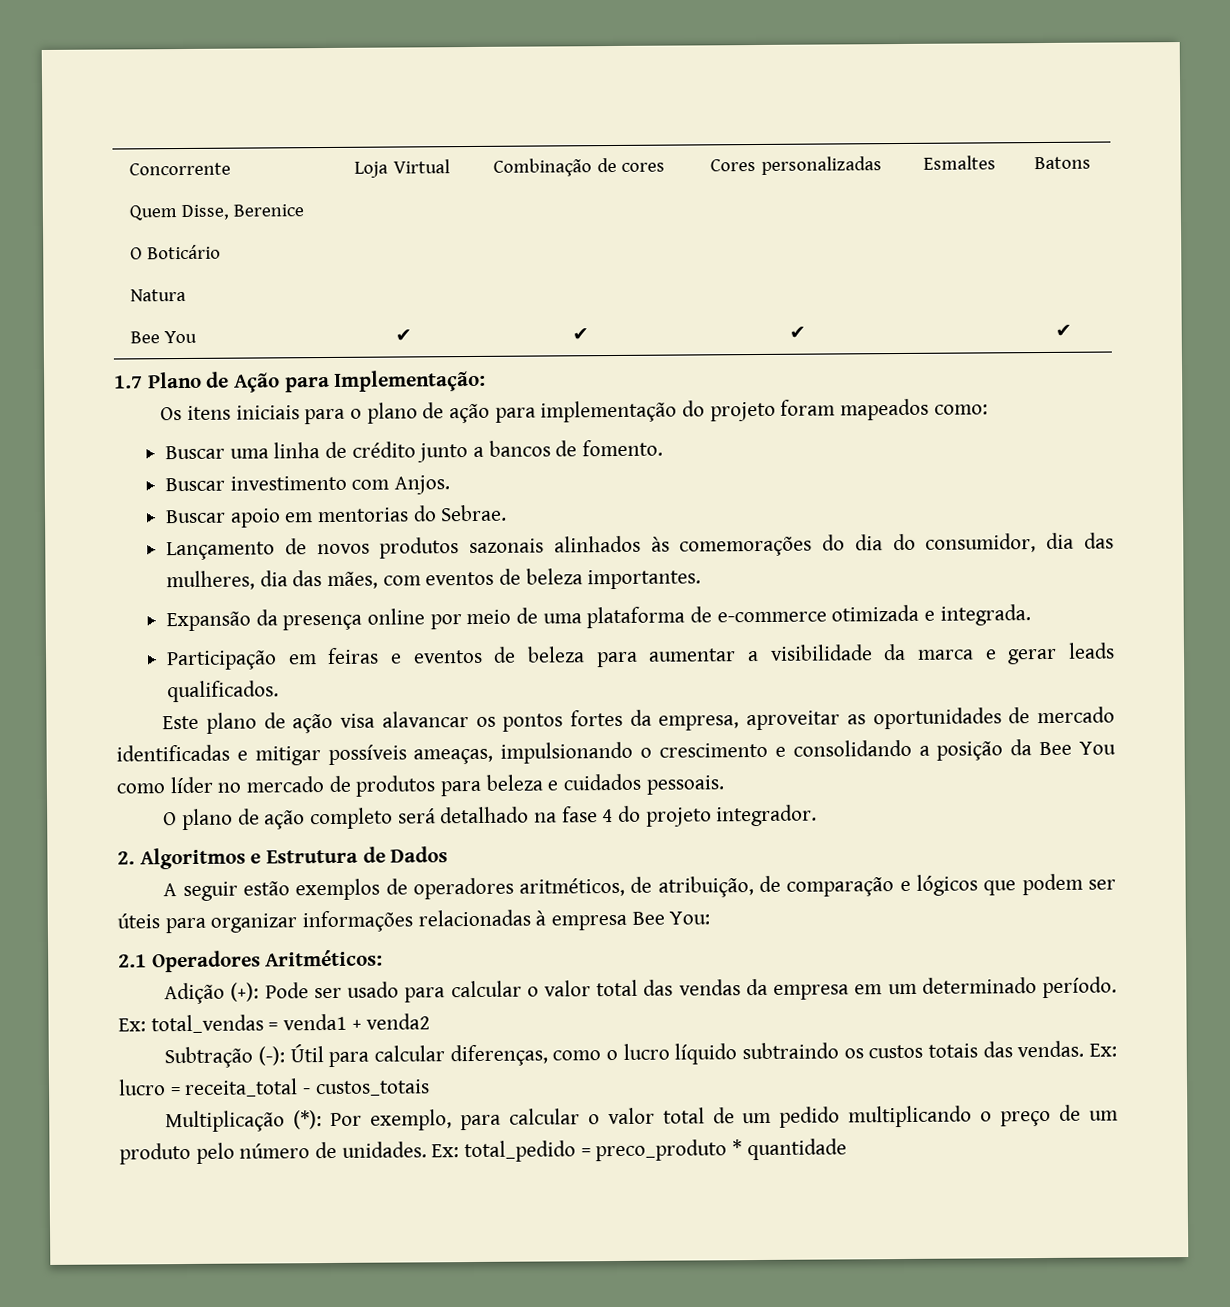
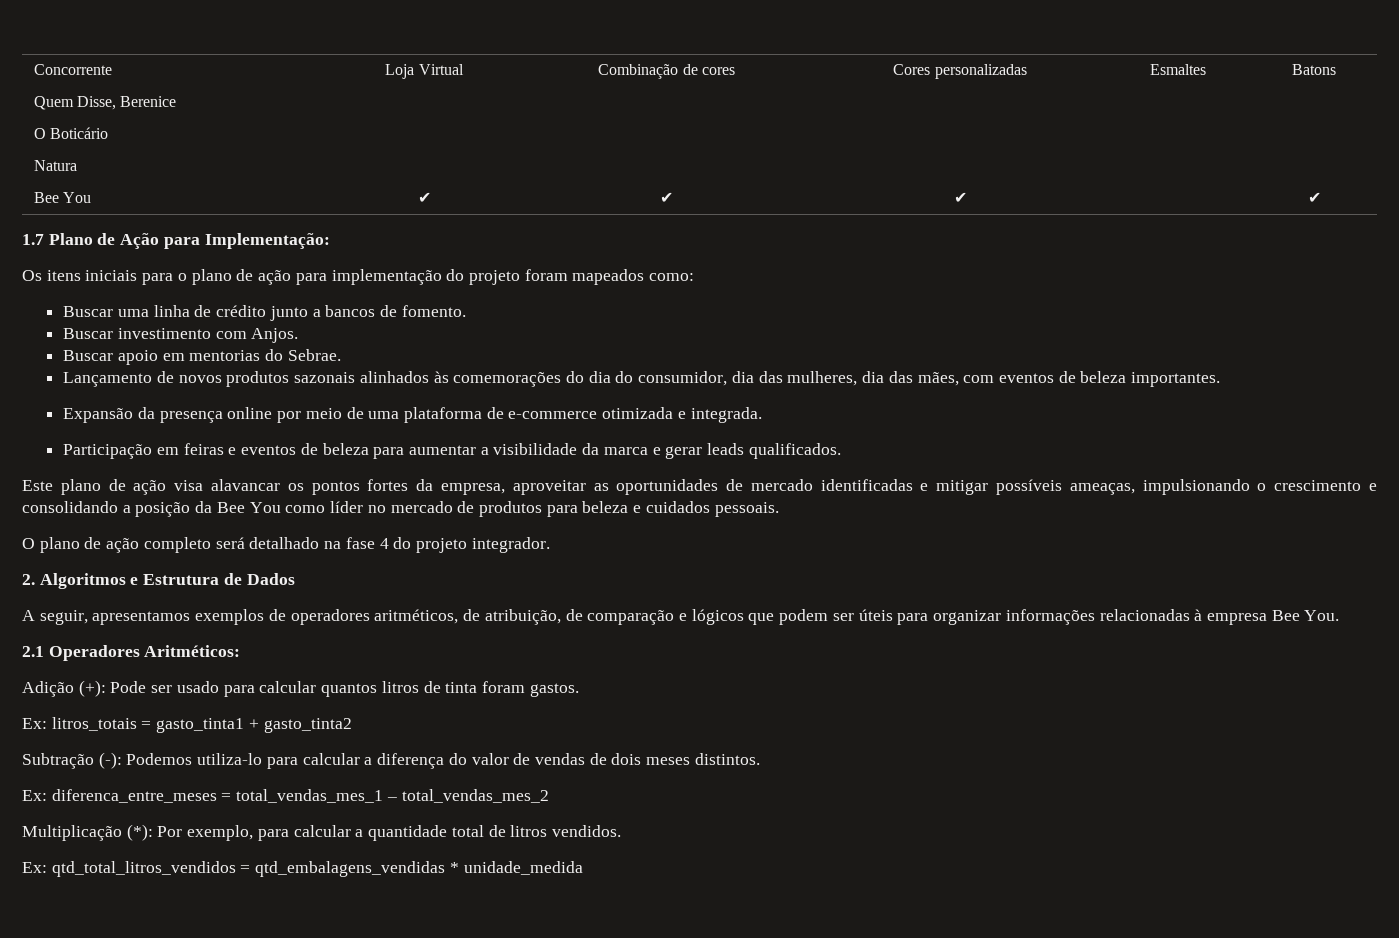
[182,881,290,902] seguir estão -> [39,610,191,625] seguir, apresentamos
[669,911,711,925] You: -> [1304,610,1340,621] You.
[526,976,1118,1000] [118,1013,431,1034] [164,1040,1117,1069] [118,1078,430,1098] o valor total das vendas da empresa em um determinado período. Ex: total_vendas = venda1 + venda2 // Subtração (-): Útil para calcular diferenças, como o lucro líquido subtraindo os custos totais das vendas. Ex: lucro = receita_total - custos_totais -> [321,681,579,697] [22,717,352,733] [22,752,760,769] [22,789,549,803] quantos litros de tinta foram gastos. // Ex: litros_totais = gasto_tinta1 + gasto_tinta2 // Subtração (-): Podemos utiliza-lo para calcular a diferença do valor de vendas de dois meses distintos. // Ex: diferenca_entre_meses = total_vendas_mes_1 – total_vendas_mes_2
[587,1104,1118,1128] [119,1138,847,1165] o valor total de um pedido multiplicando o preço de um produto pelo número de unidades. Ex: total_pedido = preco_produto * quantidade -> [355,825,621,841] [22,861,583,877] a quantidade total de litros vendidos. // Ex: qtd_total_litros_vendidos = qtd_embalagens_vendidas * unidade_medida

